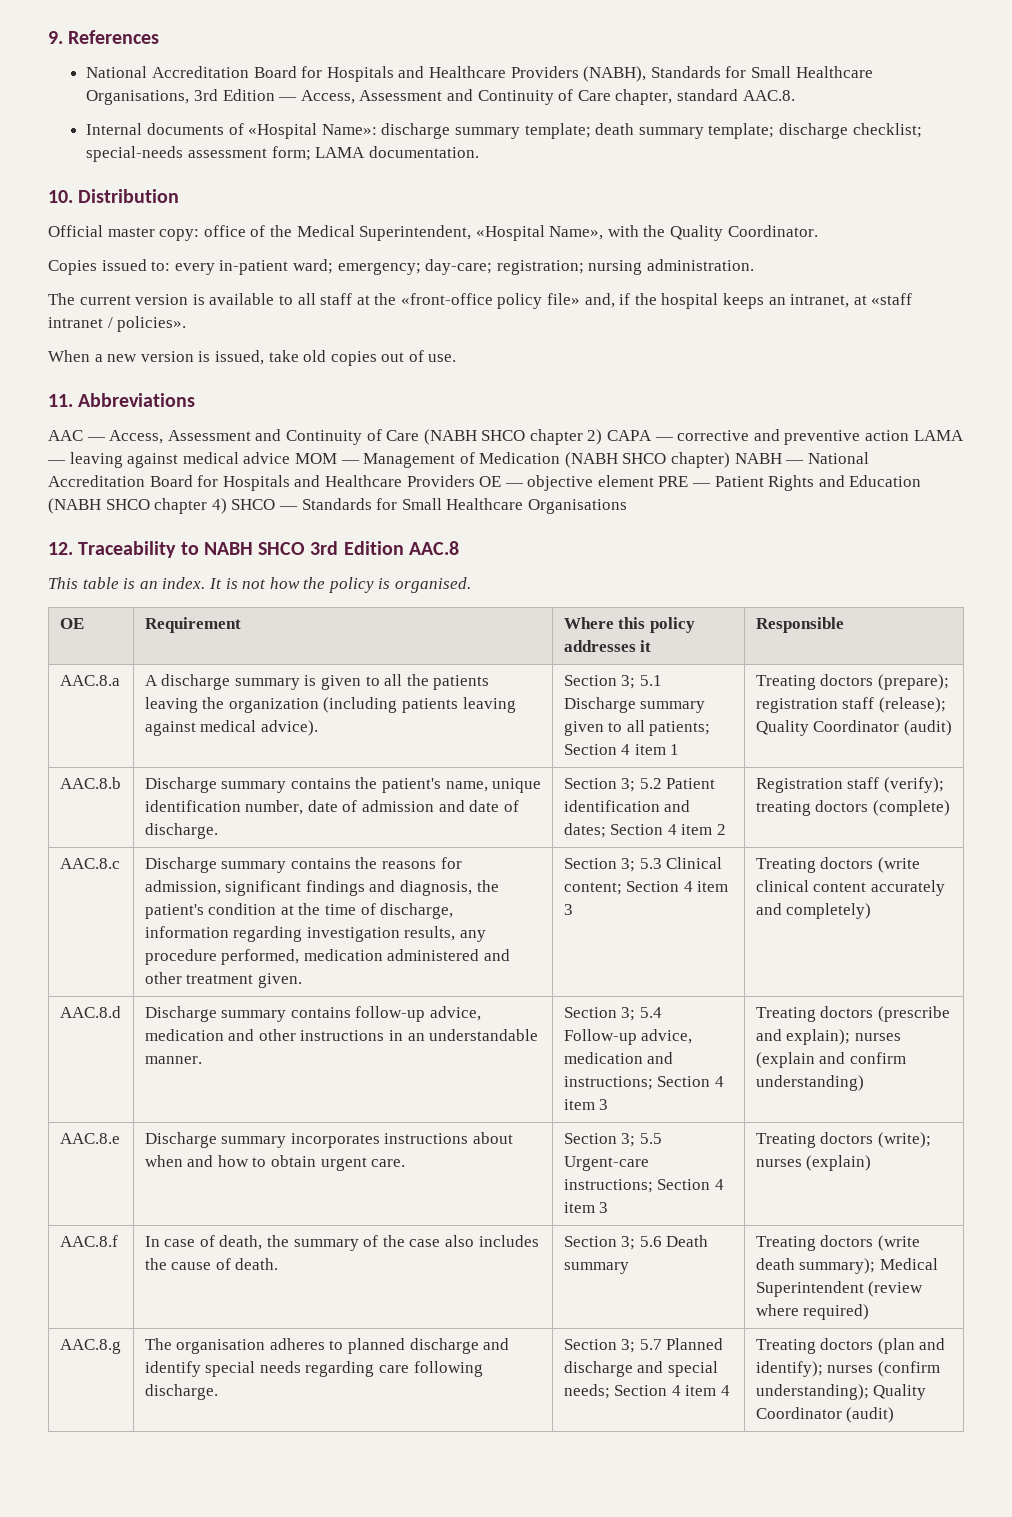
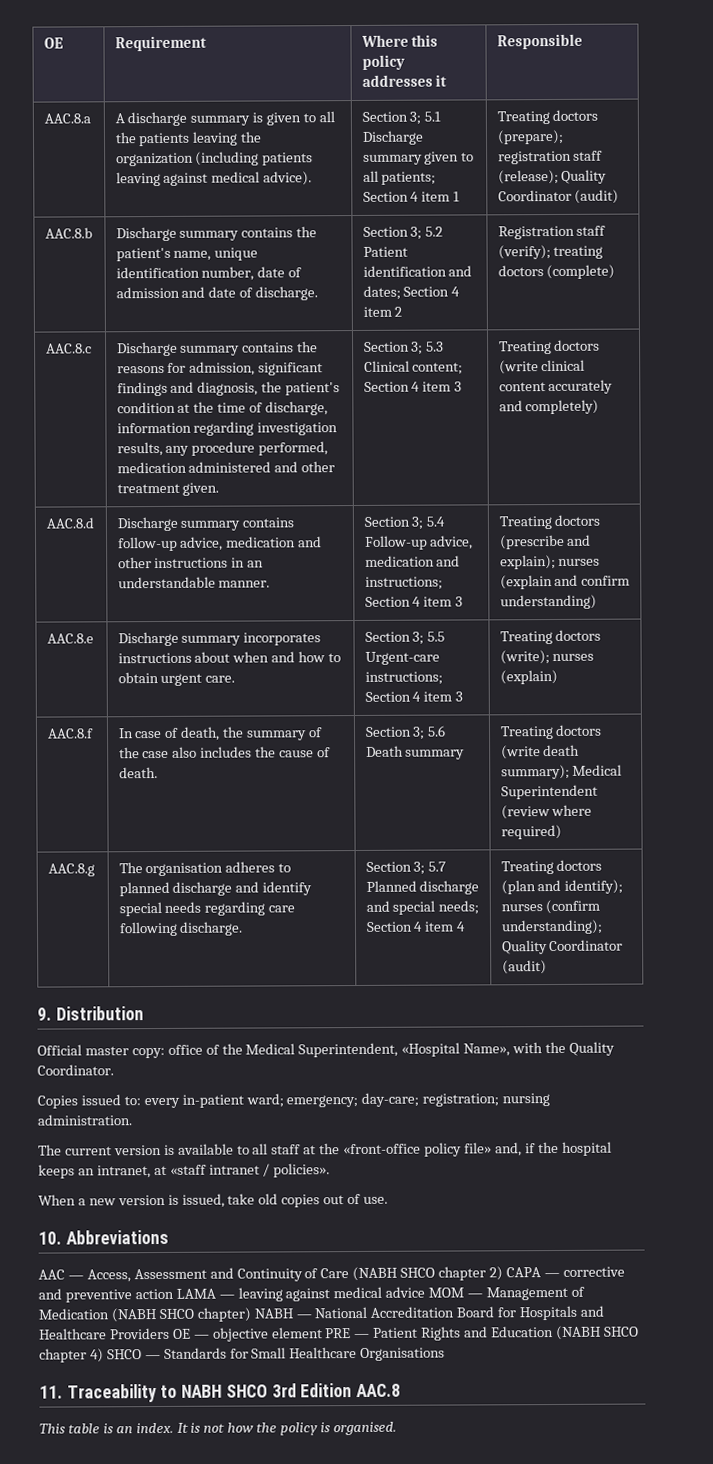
[48,30,160,44] [86,66,873,82] [86,89,795,105] [86,123,922,139] [86,146,479,162] [48,189,180,203] [48,225,818,241] [48,259,754,275] [48,293,913,309] [48,316,187,332] [48,350,457,366] [48,393,196,407] [48,429,964,445] [47,452,869,468] [48,475,922,491] [48,498,627,514] [48,541,459,558] [48,577,472,593] 9. References // National Accreditation Board for Hospitals and Healthcare Providers (NABH), Standards for Small Healthcare Organisations, 3rd Edition — Access, Assessment and Continuity of Care chapter, standard AAC.8. // Internal documents of «Hospital Name»: discharge summary template; death summary template; discharge checklist; special-needs assessment form; LAMA documentation. // 10. Distribution // Official master copy: office of the Medical Superintendent, «Hospital Name», with the Quality Coordinator. // Copies issued to: every in-patient ward; emergency; day-care; registration; nursing administration. // The current version is available to all staff at the «front-office policy file» and, if the hospital keeps an intranet, at «staff intranet / policies». // When a new version is issued, take old copies out of use. // 11. Abbreviations // AAC — Access, Assessment and Continuity of Care (NABH SHCO chapter 2) CAPA — corrective and preventive action LAMA — leaving against medical advice MOM — Management of Medication (NABH SHCO chapter) NABH — National Accreditation Board for Hospitals and Healthcare Providers OE — objective element PRE — Patient Rights and Education (NABH SHCO chapter 4) SHCO — Standards for Small Healthcare Organisations // 12. Traceability to NABH SHCO 3rd Edition AAC.8 // This table is an index. It is not how the policy is organised. // -> (43, 43) none
(895, 1415) none -> [37,1006,144,1021] [37,1041,615,1059] [37,1064,114,1076] [37,1092,551,1109] [37,1114,132,1126] [38,1141,612,1157] [38,1163,331,1179] [38,1193,389,1208] [38,1229,169,1245] [38,1266,625,1283] [38,1286,585,1303] [38,1305,605,1323] [39,1325,639,1342] [39,1347,446,1363] [39,1383,402,1403] [39,1421,397,1436] // 9. Distribution // Official master copy: office of the Medical Superintendent, «Hospital Name», with the Quality Coordinator. // Copies issued to: every in-patient ward; emergency; day-care; registration; nursing administration. // The current version is available to all staff at the «front-office policy file» and, if the hospital keeps an intranet, at «staff intranet / policies». // When a new version is issued, take old copies out of use. // 10. Abbreviations // AAC — Access, Assessment and Continuity of Care (NABH SHCO chapter 2) CAPA — corrective and preventive action LAMA — leaving against medical advice MOM — Management of Medication (NABH SHCO chapter) NABH — National Accreditation Board for Hospitals and Healthcare Providers OE — objective element PRE — Patient Rights and Education (NABH SHCO chapter 4) SHCO — Standards for Small Healthcare Organisations // 11. Traceability to NABH SHCO 3rd Edition AAC.8 // This table is an index. It is not how the policy is organised.

